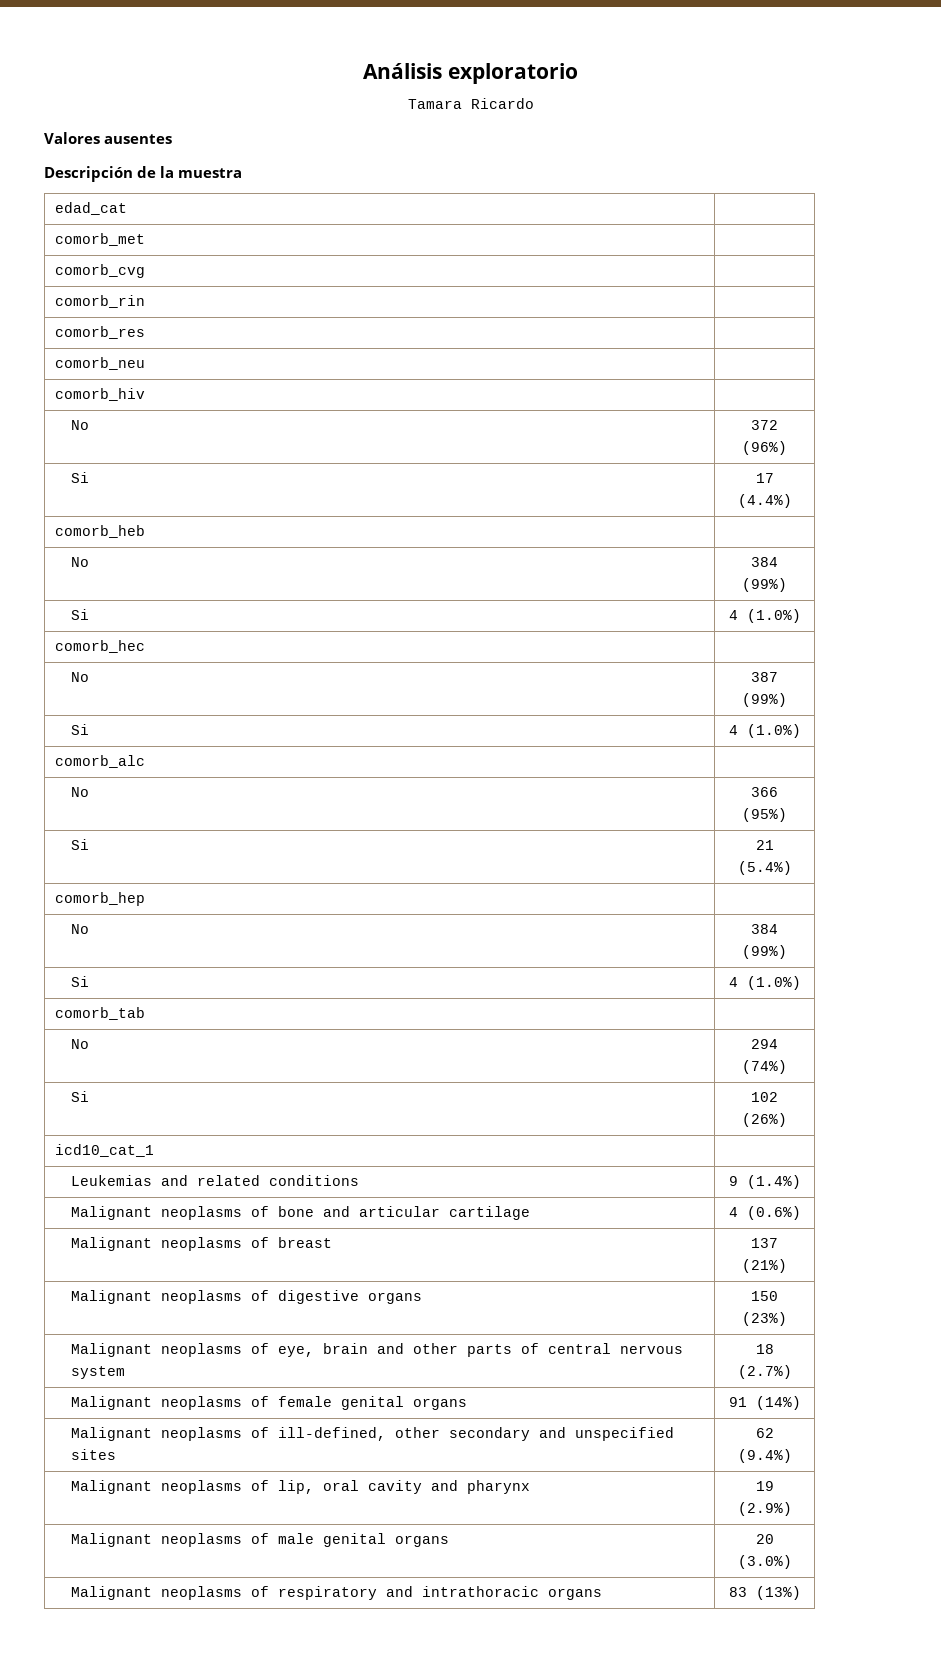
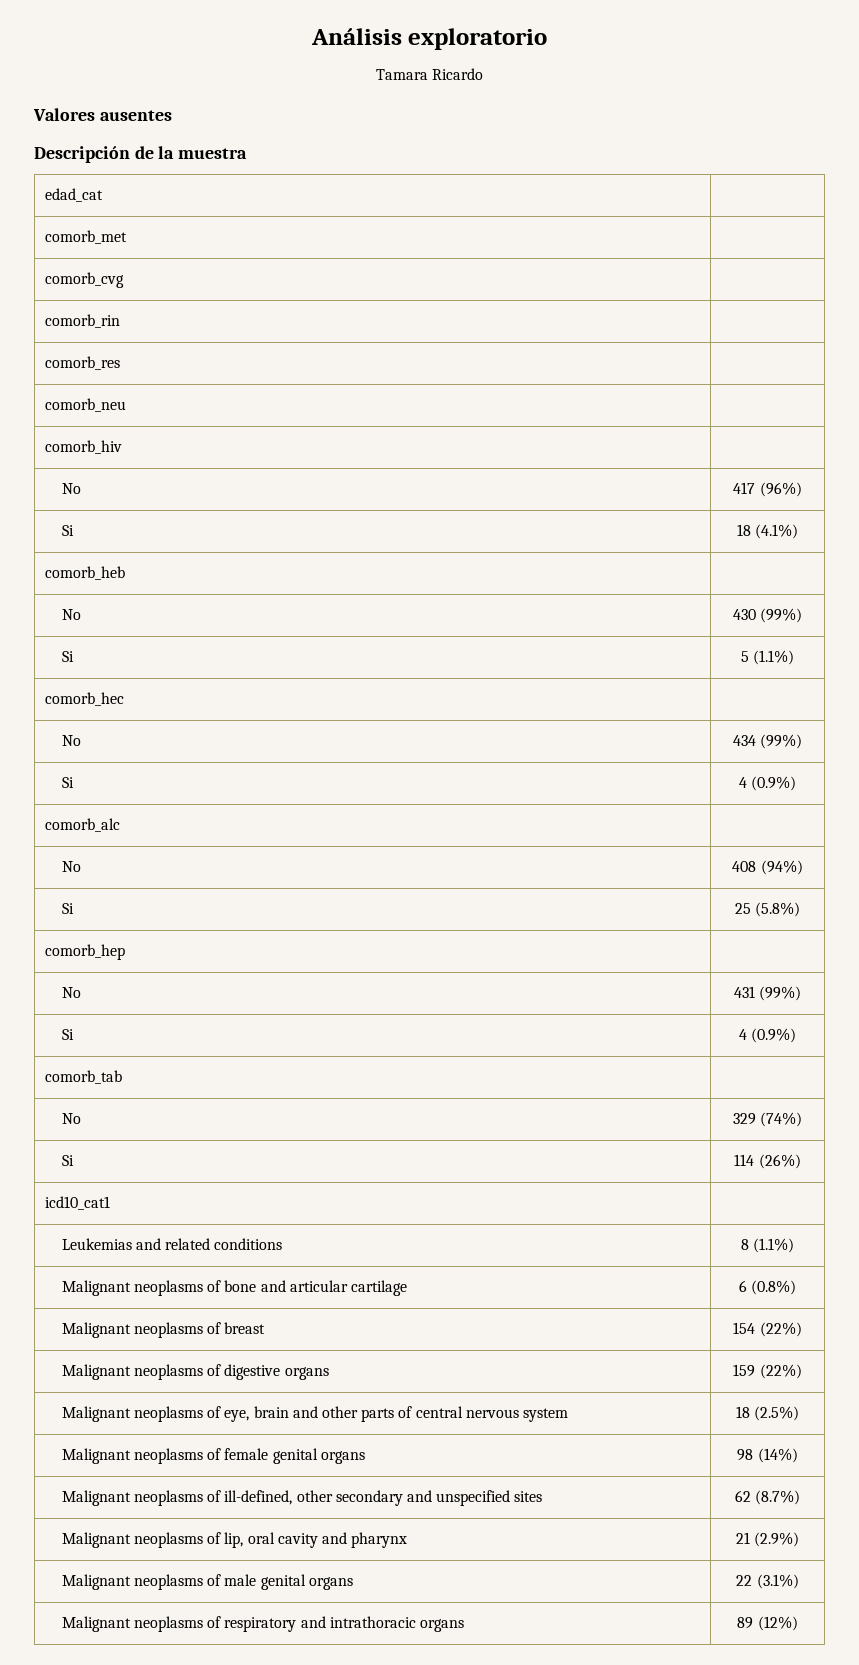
[751,420,778,430] 372 -> [733,482,756,494] 417
[755,473,774,483] [737,494,792,508] 17 (4.4%) -> [736,524,799,539] 18 (4.1%)
[751,557,778,567] [742,578,787,592] [71,609,90,620] [728,609,801,623] 384 (99%) // Si | 4 (1.0%) -> [732,608,803,623] [61,651,74,662] [740,650,795,665] 430 (99%) // Si | 5 (1.1%)
[751,672,778,682] [742,693,787,707] [71,724,90,735] [728,724,801,738] 387 (99%) // Si | 4 (1.0%) -> [732,734,803,749] [61,777,74,788] [738,776,797,791] 434 (99%) // Si | 4 (0.9%)
[751,787,778,797] [742,808,787,822] [71,839,90,850] [755,840,774,850] [737,861,792,875] 366 (95%) // Si | 21 (5.4%) -> [732,860,803,875] [61,903,74,914] [734,902,801,917] 408 (94%) // Si | 25 (5.8%)
[751,924,778,934] [742,945,787,959] [71,976,90,987] [728,976,801,990] 384 (99%) // Si | 4 (1.0%) -> [733,986,802,1001] [61,1029,74,1040] [738,1028,797,1043] 431 (99%) // Si | 4 (0.9%)
[751,1039,778,1049] 294 -> [732,1113,756,1125] 329
[751,1092,778,1102] 102 -> [734,1154,755,1166] 114
[54,1144,154,1157] icd10_cat_1 -> [44,1196,110,1210] icd10_cat1
[728,1175,801,1189] 9 (1.4%) -> [740,1238,795,1253] 8 (1.1%)
[728,1206,801,1220] 4 (0.6%) -> [738,1280,797,1295] 6 (0.8%)
[751,1238,778,1248] [742,1259,787,1273] 137 (21%) -> [733,1322,802,1337] 154 (22%)
[751,1291,778,1301] [742,1312,787,1326] 150 (23%) -> [733,1364,802,1379] 159 (22%)
[737,1365,792,1379] (2.7%) -> [754,1406,800,1421] (2.5%)
[728,1397,747,1407] 91 -> [737,1449,754,1461] 98
[737,1449,792,1463] (9.4%) -> [755,1490,801,1505] (8.7%)
[755,1481,774,1491] 19 -> [735,1532,750,1544] 21
[755,1534,774,1544] [737,1555,792,1569] 20 (3.0%) -> [736,1574,799,1589] 22 (3.1%)
[728,1586,801,1600] 83 (13%) -> [737,1616,798,1631] 89 (12%)

